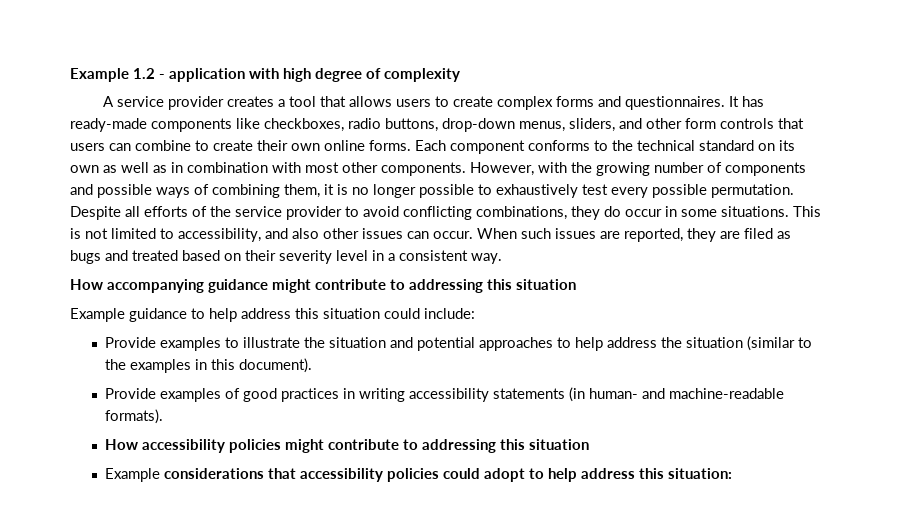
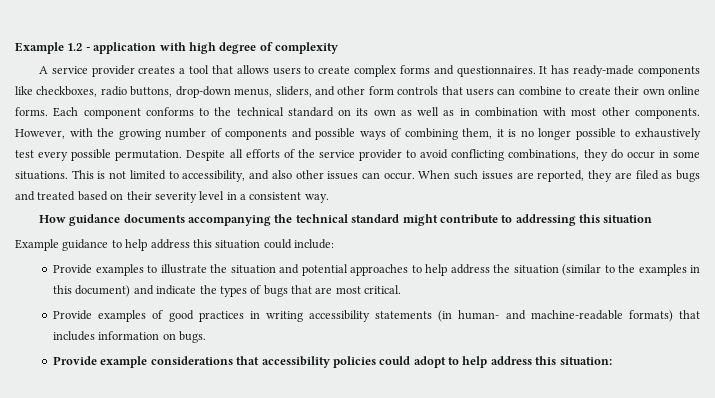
[107,279,268,293] accompanying guidance -> [69,214,400,226] guidance documents accompanying the technical standard
[238,358,312,373] document). -> [75,285,402,297] document) and indicate the types of bugs that are most critical.
[104,409,163,424] [104,439,589,453] [104,468,160,482] formats). // How accessibility policies might contribute to addressing this situation // Example -> [628,310,700,322] [53,331,207,343] [53,356,148,368] formats) that includes information on bugs. // Provide example

